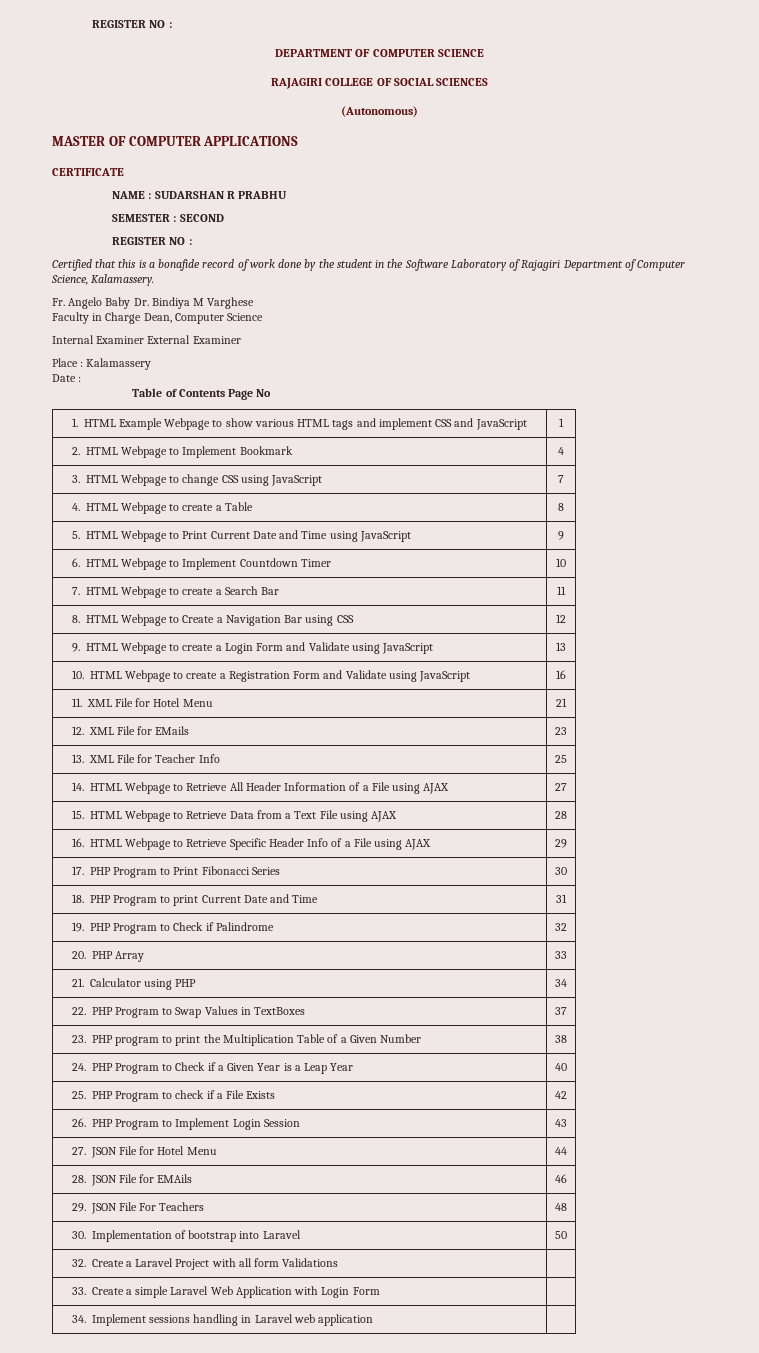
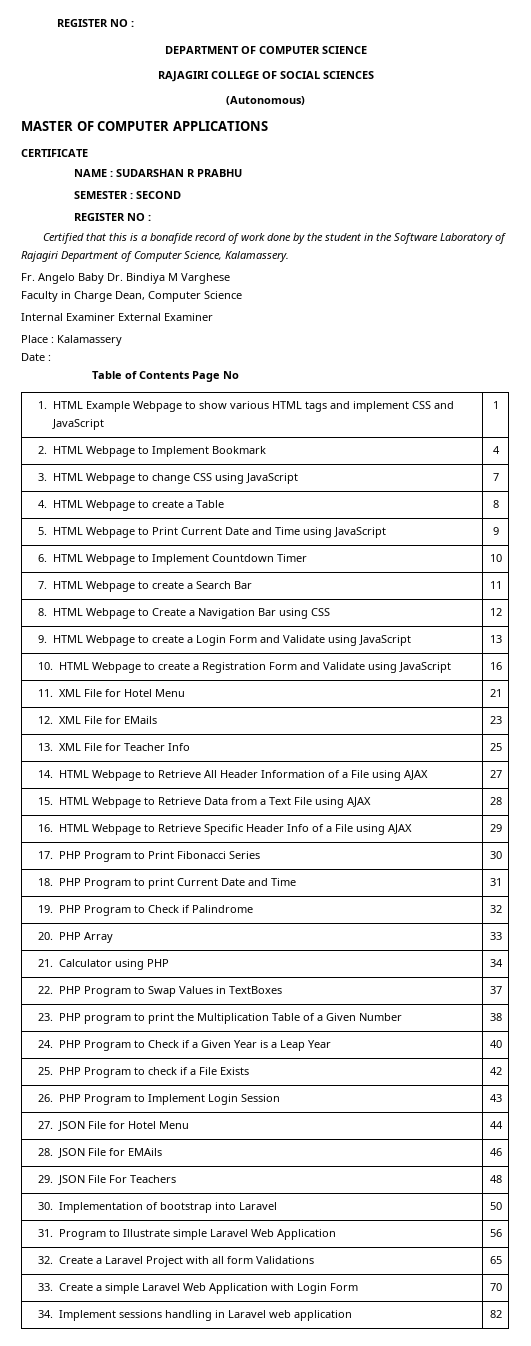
(567, 1235) none -> [38,1229,336,1240] [489,1229,502,1237] // 31. Program to Illustrate simple Laravel Web Application | 56
(339, 1262) none -> [489,1256,502,1264] 65
(380, 1291) none -> [489,1283,502,1291] 70
(374, 1320) none -> [489,1310,502,1318] 82

